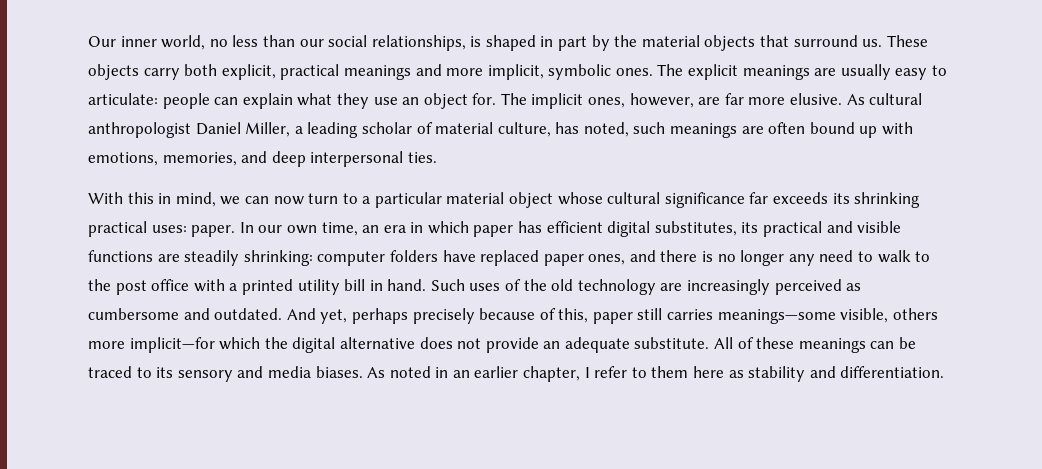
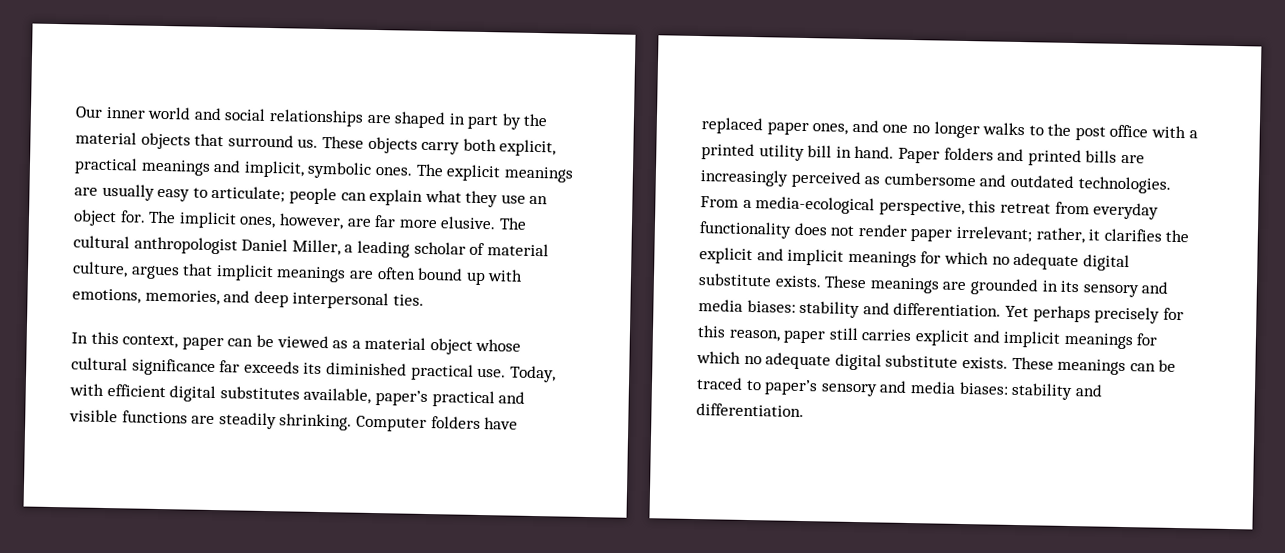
[161,35,482,51] world, no less than our social relationships, is -> [147,106,391,127] world and social relationships are
[446,68,484,76] more -> (242, 166) none
[88,93,158,105] articulate: -> [211,185,286,203] articulate;
[846,94,865,105] As -> [498,217,527,230] The
[555,122,666,137] has noted, such -> [130,263,274,282] argues that implicit
[88,192,442,208] With this in mind, we can now turn to a particular -> [71,331,361,351] In this context, paper can be viewed as a
[854,192,921,208] [88,221,759,237] shrinking practical uses: paper. In our own time, an era in which paper has efficient digital substitutes, its -> [325,362,556,383] [69,383,428,407] diminished practical use. Today, with efficient digital substitutes available, paper’s
[243,250,386,266] shrinking: computer -> [279,413,427,432] shrinking. Computer
[660,250,911,266] there is no longer any need to walk -> [882,121,1026,139] one no longer walks
[430,279,656,295] Such uses of the old technology -> [897,147,1118,167] Paper folders and printed bills
[214,308,938,324] [88,337,795,353] outdated. And yet, perhaps precisely because of this, paper still carries meanings—some visible, others more implicit—for which the digital alternative does not provide an adequate substitute. All of these -> [1009,174,1171,194] [700,196,1160,220] [699,221,1190,244] [699,247,1130,272] [698,273,1169,298] [698,299,1184,324] [697,325,1159,350] [696,351,1054,371] outdated technologies. From a media-ecological perspective, this retreat from everyday functionality does not render paper irrelevant; rather, it clarifies the explicit and implicit meanings for which no adequate digital substitute exists. These meanings are grounded in its sensory and media biases: stability and differentiation. Yet perhaps precisely for this reason, paper still carries explicit and implicit meanings for which no adequate digital substitute exists. These
[156,366,744,382] its sensory and media biases. As noted in an earlier chapter, I refer to them here as -> [764,379,1009,397] paper’s sensory and media biases:

